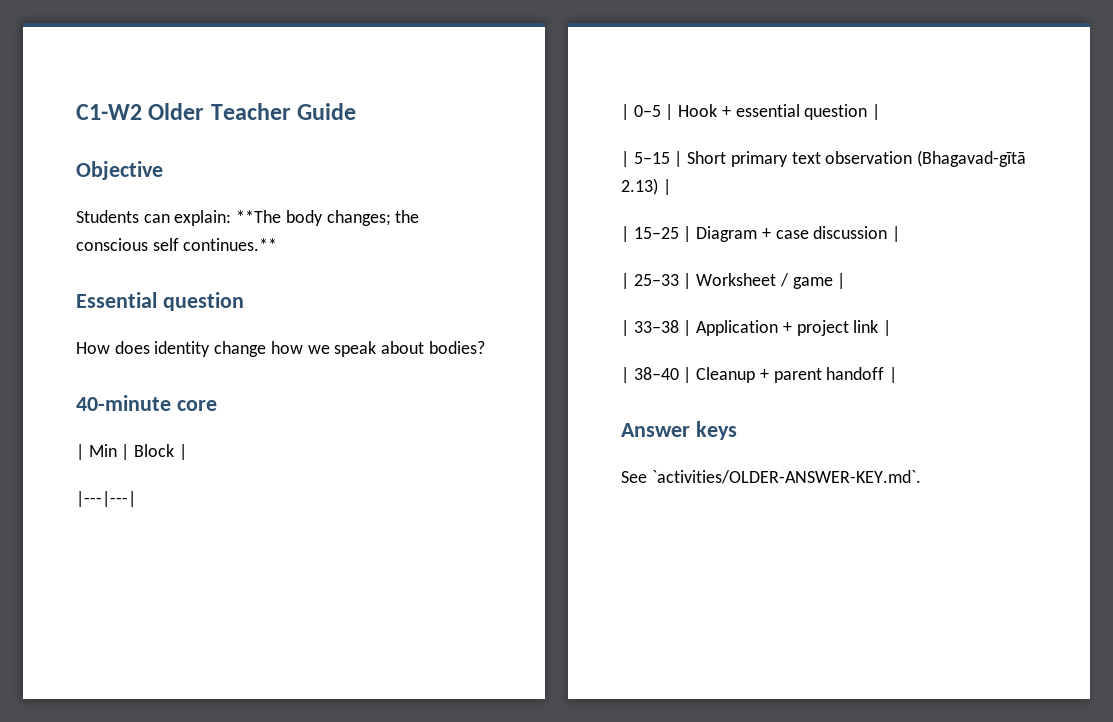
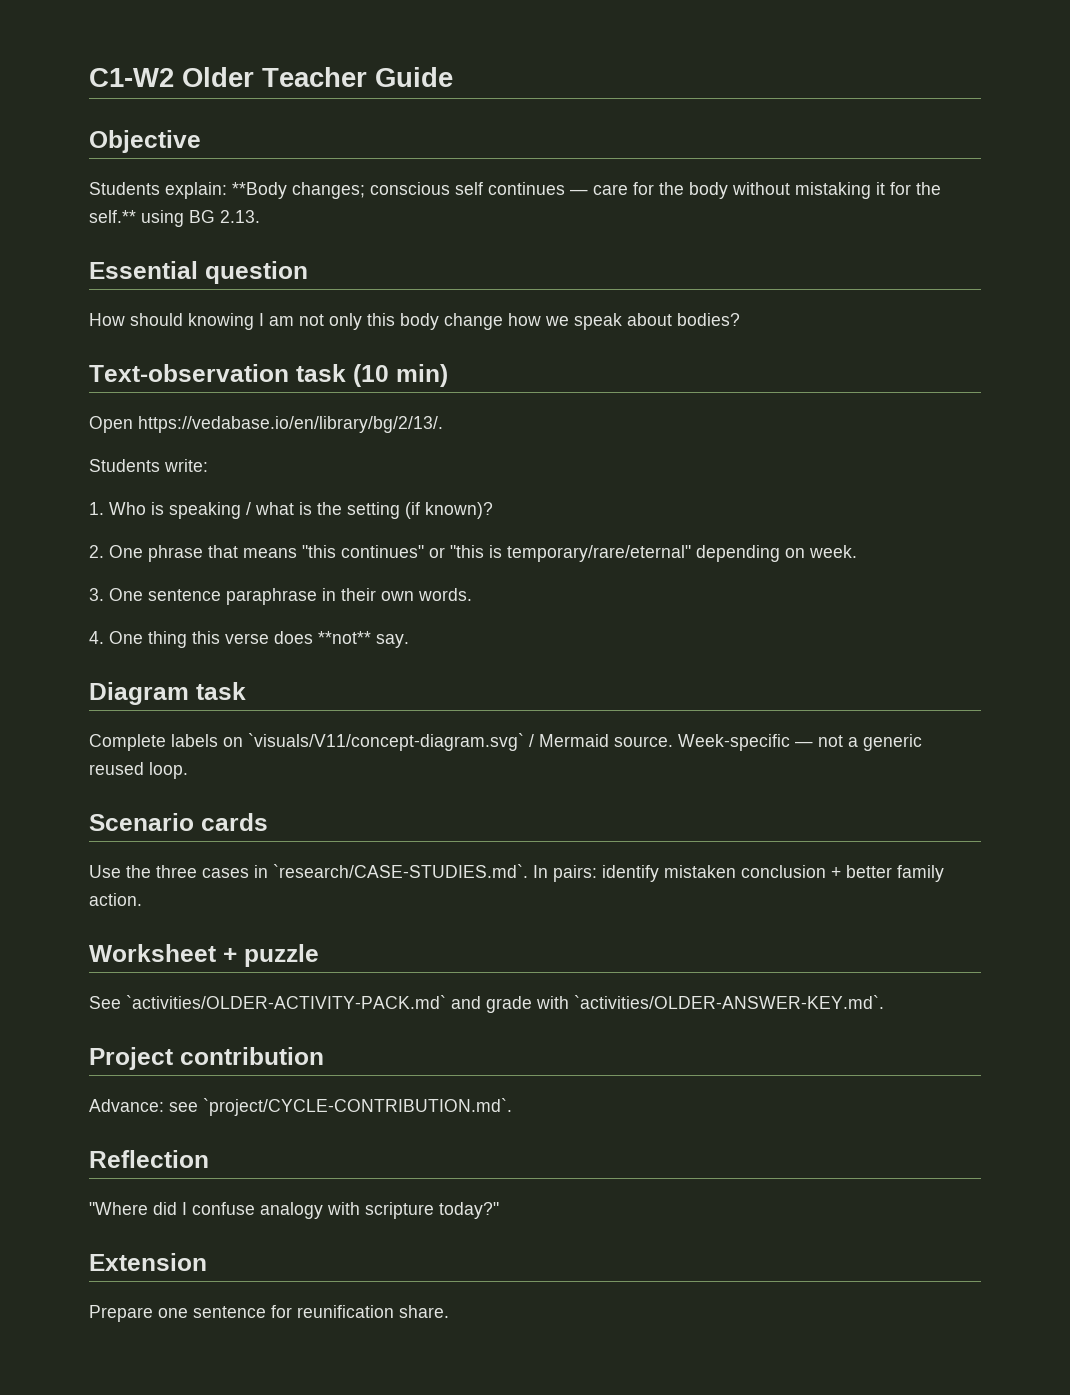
[143,210,420,226] [76,238,278,251] [76,292,244,311] [76,341,211,357] can explain: **The body changes; the conscious self continues.** // Essential question // How does identity -> [165,182,941,199] [89,210,260,227] [89,261,308,284] [89,313,439,330] explain: **Body changes; conscious self continues — care for the body without mistaking it for the self.** using BG 2.13. // Essential question // How should knowing I am not only this body
[76,395,217,411] [76,444,187,460] [76,491,136,507] [621,104,881,120] [621,150,1027,167] [621,178,671,195] [621,226,901,242] [621,273,846,289] [621,320,892,336] [621,367,898,383] [621,421,737,440] [621,470,921,484] 40-minute core // | Min | Block | // |---|---| // | 0–5 | Hook + essential question | // | 5–15 | Short primary text observation (Bhagavad-gītā 2.13) | // | 15–25 | Diagram + case discussion | // | 25–33 | Worksheet / game | // | 33–38 | Application + project link | // | 38–40 | Cleanup + parent handoff | // Answer keys // See `activities/OLDER-ANSWER-KEY.md`. -> [89,364,448,387] [89,416,443,433] [89,459,208,472] [89,502,493,519] [89,545,857,562] [89,588,472,605] [89,631,409,648] [89,682,246,705] [89,733,922,751] [89,762,188,779] [89,813,268,831] [89,864,944,882] [89,893,142,906] [89,944,319,967] [89,995,884,1013] [89,1047,324,1070] [89,1098,512,1116] [89,1150,209,1168] [89,1202,499,1219] [89,1253,207,1271] [89,1305,449,1322] Text-observation task (10 min) // Open https://vedabase.io/en/library/bg/2/13/. // Students write: // 1. Who is speaking / what is the setting (if known)? // 2. One phrase that means "this continues" or "this is temporary/rare/eternal" depending on week. // 3. One sentence paraphrase in their own words. // 4. One thing this verse does **not** say. // Diagram task // Complete labels on `visuals/V11/concept-diagram.svg` / Mermaid source. Week-specific — not a generic reused loop. // Scenario cards // Use the three cases in `research/CASE-STUDIES.md`. In pairs: identify mistaken conclusion + better family action. // Worksheet + puzzle // See `activities/OLDER-ACTIVITY-PACK.md` and grade with `activities/OLDER-ANSWER-KEY.md`. // Project contribution // Advance: see `project/CYCLE-CONTRIBUTION.md`. // Reflection // "Where did I confuse analogy with scripture today?" // Extension // Prepare one sentence for reunification share.

